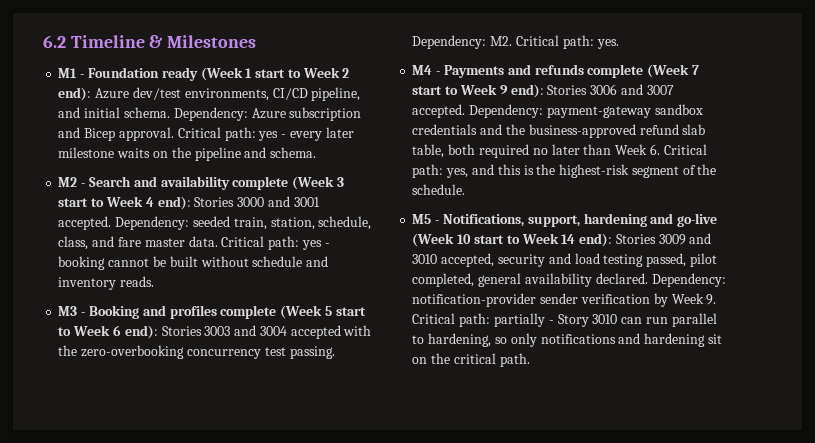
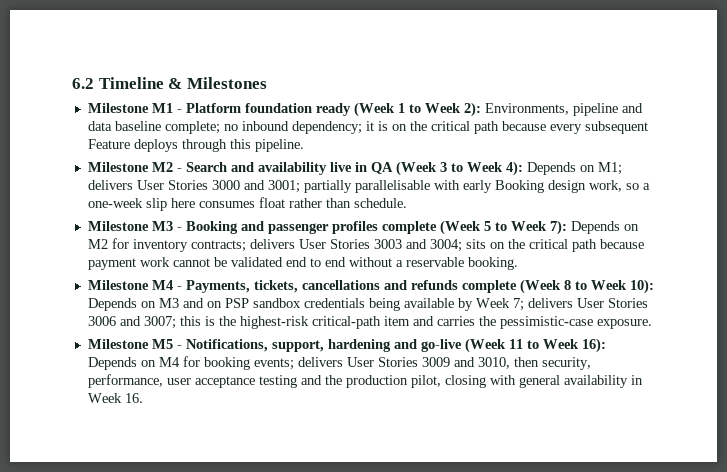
(257, 41) none -> [87,103,149,113] Milestone
[87,67,159,78] Foundation -> [185,103,312,113] Platform foundation
[255,67,350,78] [58,87,361,101] [58,107,362,121] [58,127,354,141] [58,147,317,161] start to Week 2 end): Azure dev/test environments, CI/CD pipeline, and initial schema. Dependency: Azure subscription and Bicep approval. Critical path: yes - every later milestone waits on the pipeline and schema. // -> [408,102,643,117] [87,121,648,134] [87,139,304,152] [87,162,149,172] to Week 2): Environments, pipeline and data baseline complete; no inbound dependency; it is on the critical path because every subsequent Feature deploys through this pipeline. // Milestone
[232,176,289,190] complete -> [329,162,393,174] live in QA
[58,196,320,210] [58,216,372,230] [58,236,330,250] [58,256,329,270] [58,276,155,290] start to Week 4 end): Stories 3000 and 3001 accepted. Dependency: seeded train, station, schedule, class, and fare master data. Critical path: yes - booking cannot be built without schedule and inventory reads. // -> [450,161,622,176] [87,180,650,193] [87,197,407,211] [87,221,149,231] to Week 4): Depends on M1; delivers User Stories 3000 and 3001; partially parallelisable with early Booking design work, so a one-week slip here consumes float rather than schedule. // Milestone
(166, 310) none -> [267,223,329,234] passenger
[335,307,366,316] [58,325,372,339] [58,345,335,359] [412,35,619,49] [412,64,699,78] [412,84,674,98] [412,104,703,118] [412,124,706,138] [412,144,707,158] [412,164,717,178] [412,184,466,195] start to Week 6 end): Stories 3003 and 3004 accepted with the zero-overbooking concurrency test passing. Dependency: M2. Critical path: yes. // M4 - Payments and refunds complete (Week 7 start to Week 9 end): Stories 3006 and 3007 accepted. Dependency: payment-gateway sandbox credentials and the business-approved refund slab table, both required no later than Week 6. Critical path: yes, and this is the highest-risk segment of the schedule. // -> [494,220,639,235] [87,238,644,252] [87,257,518,270] [87,279,654,294] [87,298,648,311] [87,316,652,329] [87,339,149,349] to Week 7): Depends on M2 for inventory contracts; delivers User Stories 3003 and 3004; sits on the critical path because payment work cannot be validated end to end without a reservable booking. // Milestone M4 - Payments, tickets, cancellations and refunds complete (Week 8 to Week 10): Depends on M3 and on PSP sandbox credentials being available by Week 7; delivers User Stories 3006 and 3007; this is the highest-risk critical-path item and carries the pessimistic-case exposure. // Milestone
[457,233,712,247] [412,253,717,267] [412,273,726,287] [412,293,717,307] [412,313,717,327] [412,333,722,347] [412,353,530,367] 10 start to Week 14 end): Stories 3009 and 3010 accepted, security and load testing passed, pilot completed, general availability declared. Dependency: notification-provider sender verification by Week 9. Critical path: partially - Story 3010 can run parallel to hardening, so only notifications and hardening sit on the critical path. -> [508,338,606,353] [87,356,591,370] [87,374,643,388] [87,393,143,403] 11 to Week 16): Depends on M4 for booking events; delivers User Stories 3009 and 3010, then security, performance, user acceptance testing and the production pilot, closing with general availability in Week 16.

